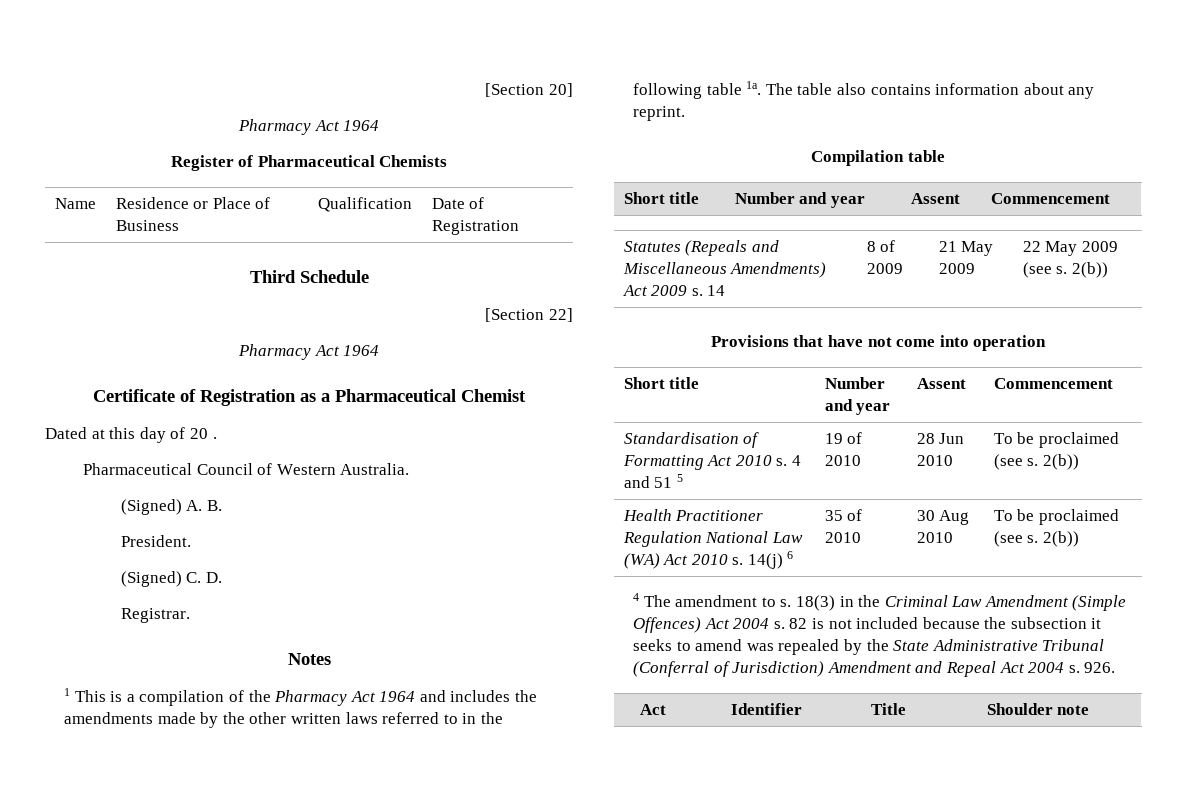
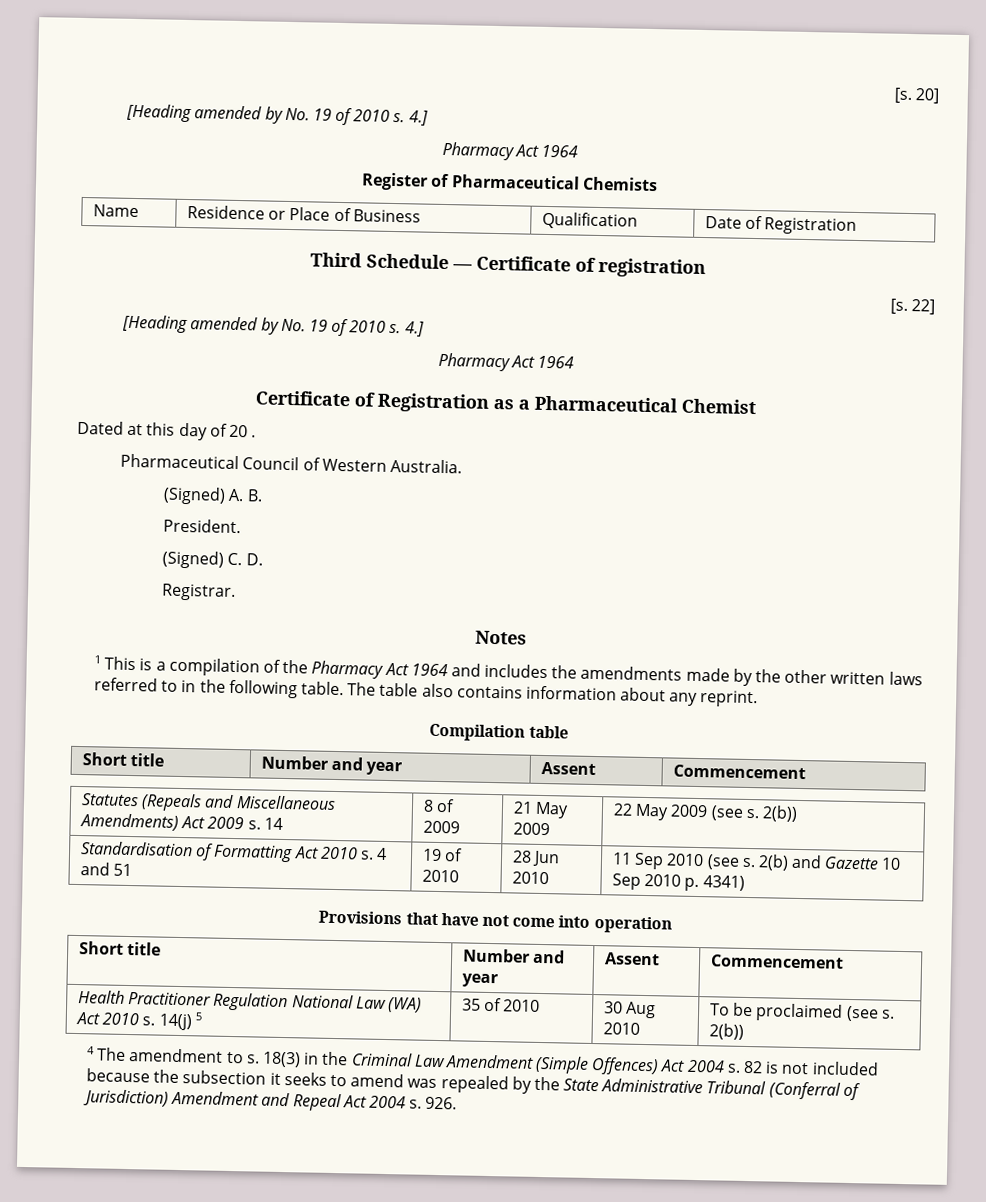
[485,83,545,97] [Section -> [893,87,913,104] [s.
(573, 90) none -> [126,103,428,126] // [Heading amended by No. 19 of 2010 s. 4.]
[485,308,573,322] // [Section 22] -> [452,255,706,279] [889,298,935,315] [122,314,424,337] — Certificate of registration // [s. 22] // [Heading amended by No. 19 of 2010 s. 4.]
[706,81,762,95] table 1a. -> [300,681,344,696] table.
(1108, 270) none -> [81,841,388,863] [80,862,133,877] [422,848,464,862] [422,869,460,883] [512,850,561,867] [512,871,550,885] [612,852,902,871] [612,873,745,892] // Standardisation of Formatting Act 2010 s. 4 and 51 | 19 of 2010 | 28 Jun 2010 | 11 Sep 2010 (see s. 2(b) and Gazette 10 Sep 2010 p. 4341)
[623,432,760,448] [622,455,801,470] [623,474,683,488] [824,432,863,444] [824,455,861,466] [916,433,965,444] [916,455,953,466] [993,432,1119,448] [993,454,1079,470] // Standardisation of Formatting Act 2010 s. 4 and 51 5 | 19 of 2010 | 28 Jun 2010 | To be proclaimed (see s. 2(b)) -> (845, 961) none
[787,551,794,559] 6 -> [194,1012,202,1021] 5
[639,704,666,715] [731,703,802,715] [871,703,906,715] [986,703,1090,715] // Act | Identifier | Title | Shoulder note -> (458, 1103) none

